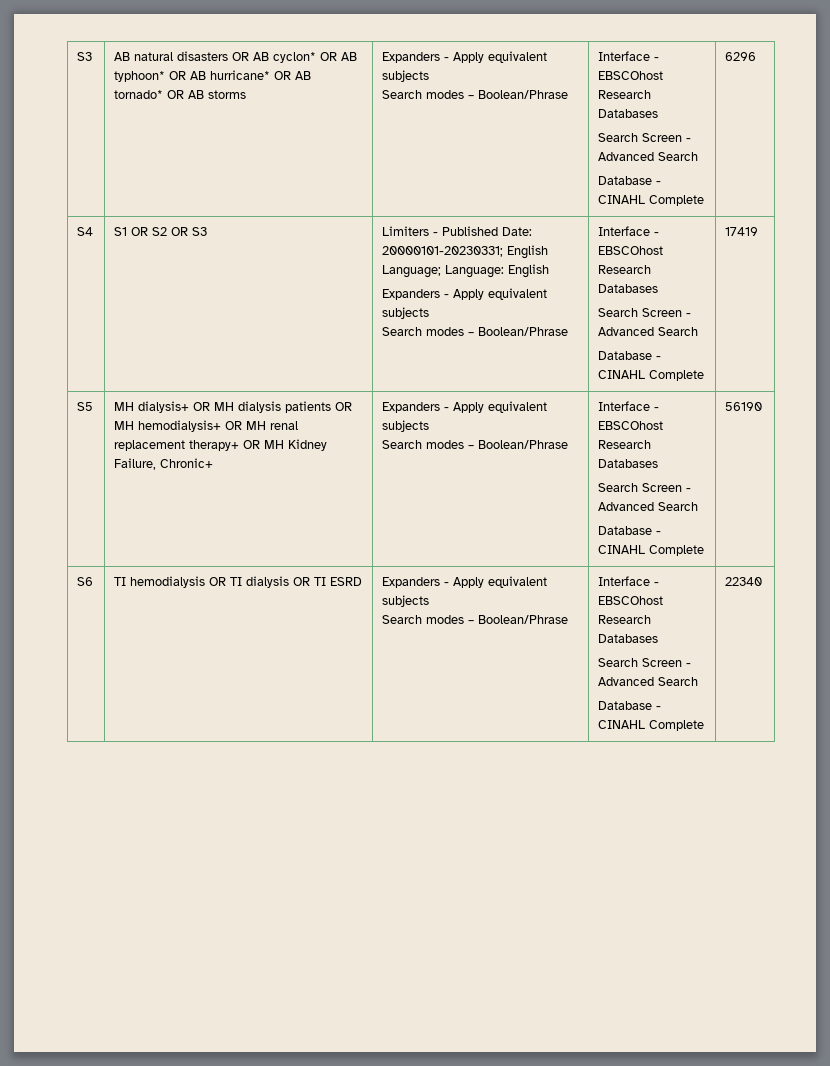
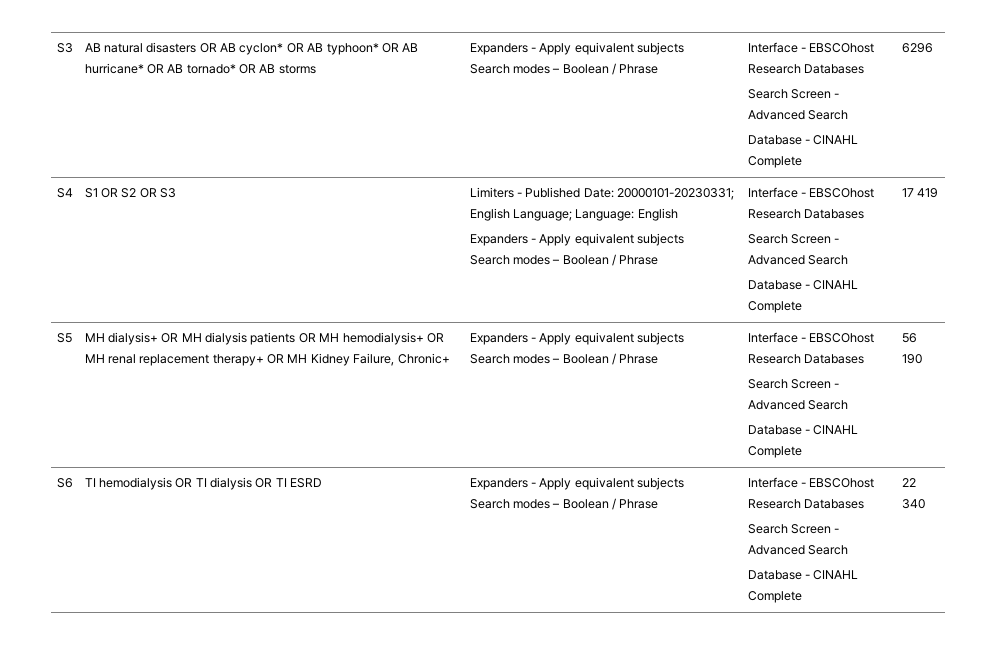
[478,90,569,99] Boolean/Phrase -> [562,63,659,75] Boolean / Phrase
[478,327,569,336] Boolean/Phrase -> [562,254,659,266] Boolean / Phrase
[725,227,759,236] 17419 -> [901,188,938,198] 17 419
[478,440,569,449] Boolean/Phrase -> [562,353,659,365] Boolean / Phrase
[725,402,763,411] 56190 -> [901,333,917,343] [901,354,922,364] 56 190
[478,615,569,624] Boolean/Phrase -> [562,498,659,510] Boolean / Phrase
[725,577,763,586] 22340 -> [901,478,916,487] [901,499,925,509] 22 340

